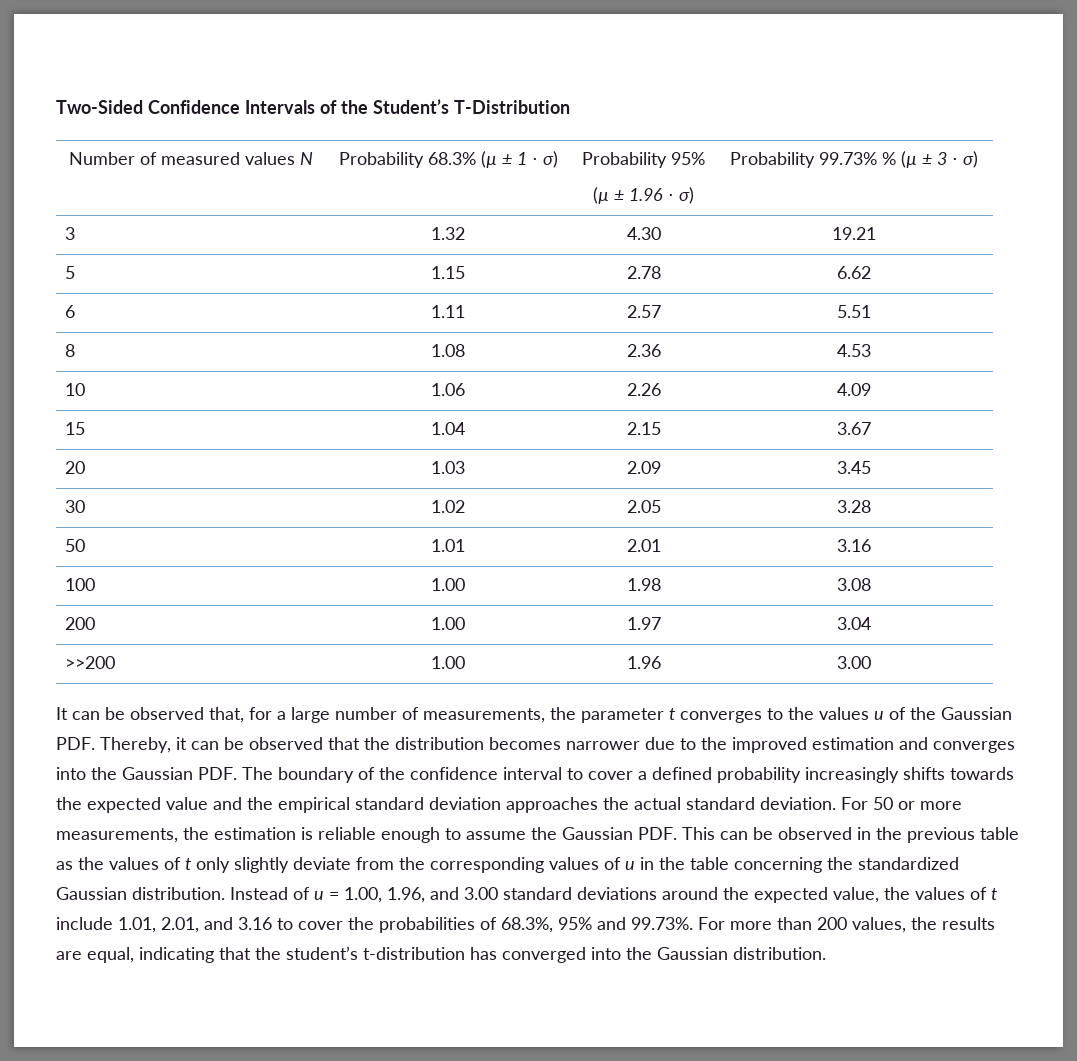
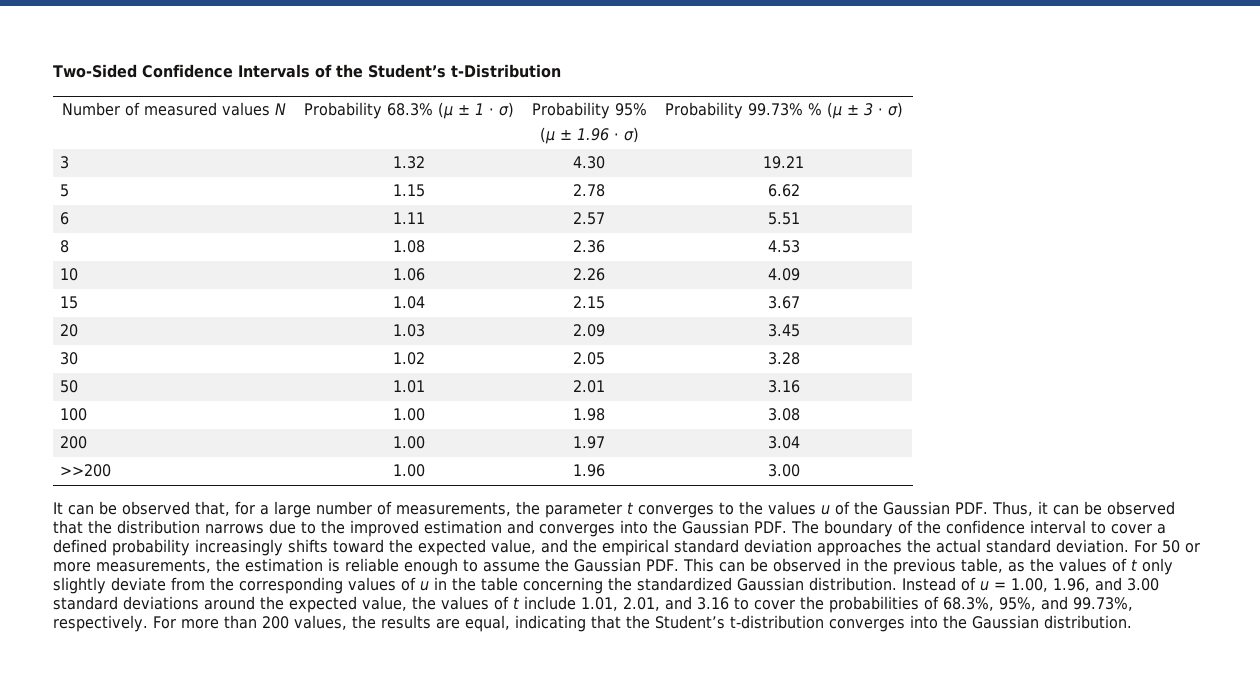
[454,100,570,114] T-Distribution -> [450,64,561,78] t-Distribution
[100,737,171,753] Thereby, -> [991,501,1033,516] Thus,
[489,737,640,750] becomes narrower -> [205,524,264,534] narrows
[950,767,1014,780] [56,797,208,813] towards the expected value -> [333,539,536,556] toward the expected value,
[980,827,1019,840] table -> [960,558,1003,573] table,
[558,917,693,930] 95% and 99.73%. -> [999,596,1133,611] [53,615,148,632] 95%, and 99.73%, respectively.
[286,946,586,963] student’s t-distribution has converged -> [654,615,905,632] Student’s t-distribution converges

